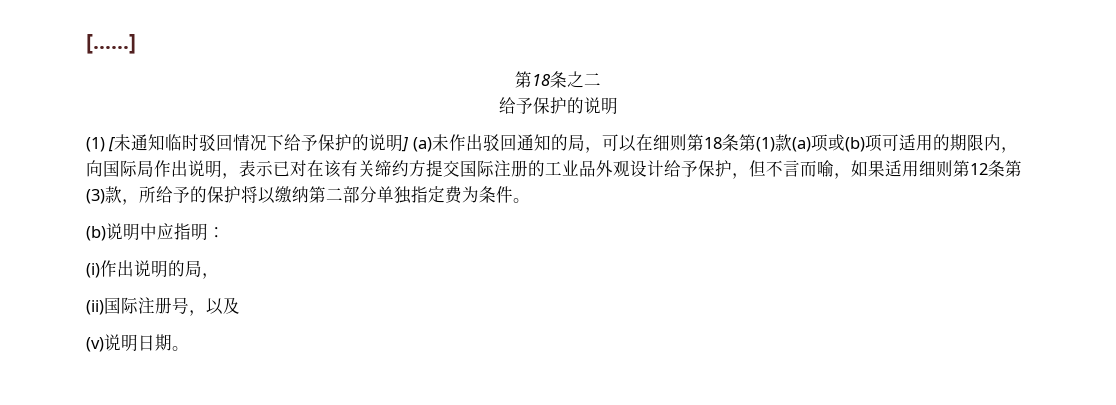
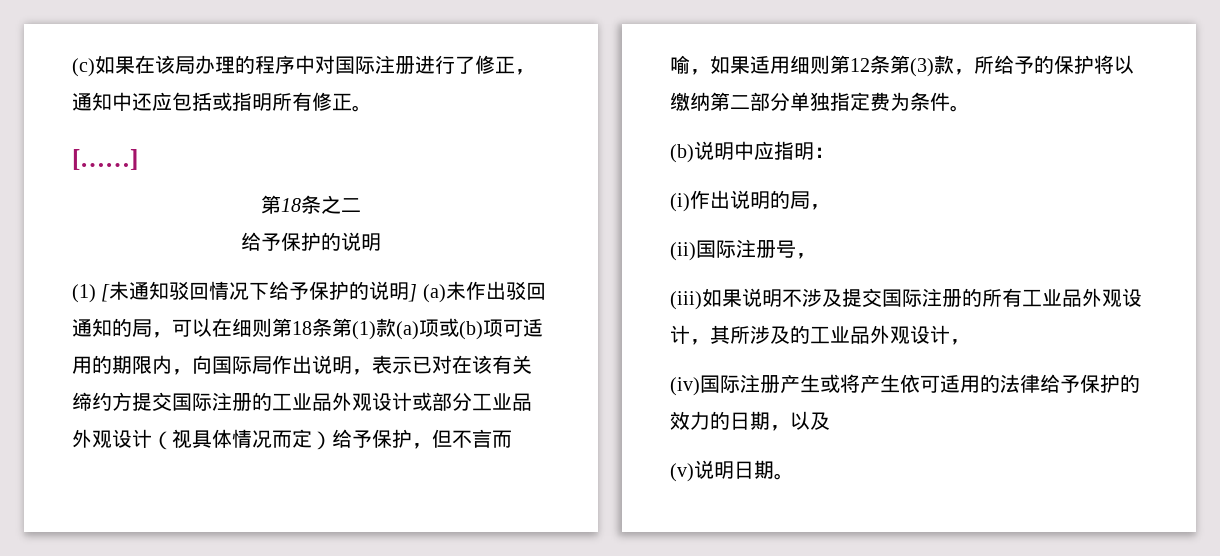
(86, 44) none -> [72,55,535,77] [72,92,372,112] (c)如果在该局办理的程序中对国际注册进行了修正，通知中还应包括或指明所有修正。 //
[165,134,200,151] 临时 -> (170, 290) none
(664, 168) none -> [412,392,532,411] [72,429,332,450] 或部分工业品外观设计（视具体情况而定）
(206, 313) none -> [670,288,1142,310] [670,325,970,345] [670,374,1140,396] [670,411,790,431] // (iii)如果说明不涉及提交国际注册的所有工业品外观设计，其所涉及的工业品外观设计， // (iv)国际注册产生或将产生依可适用的法律给予保护的效力的日期，

